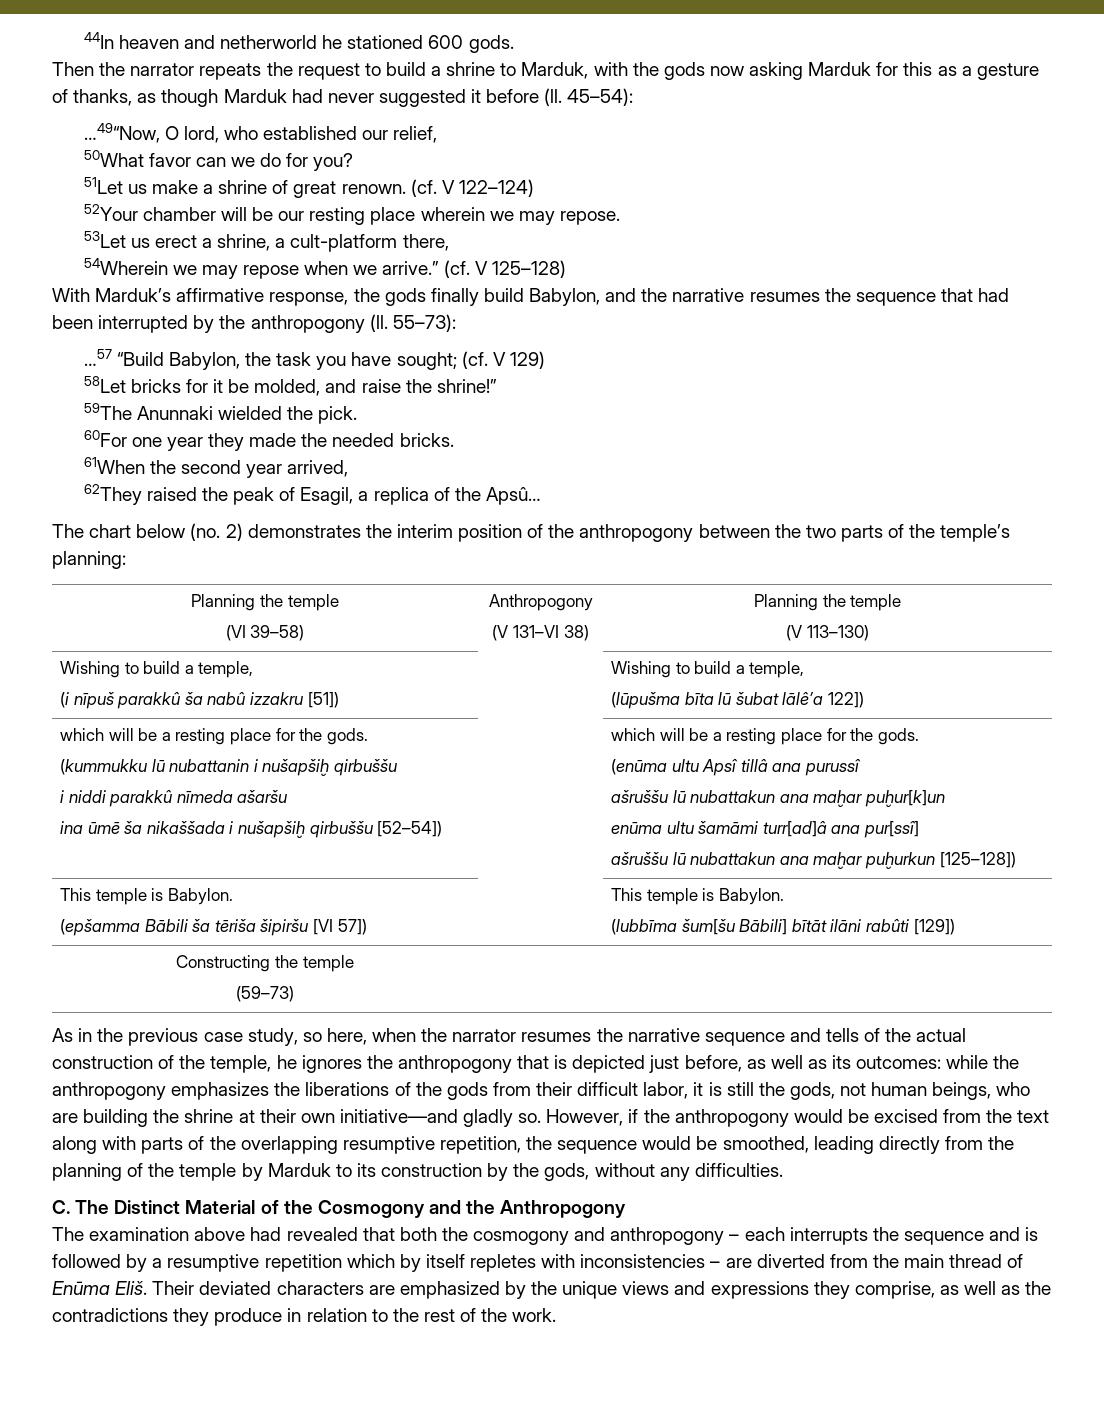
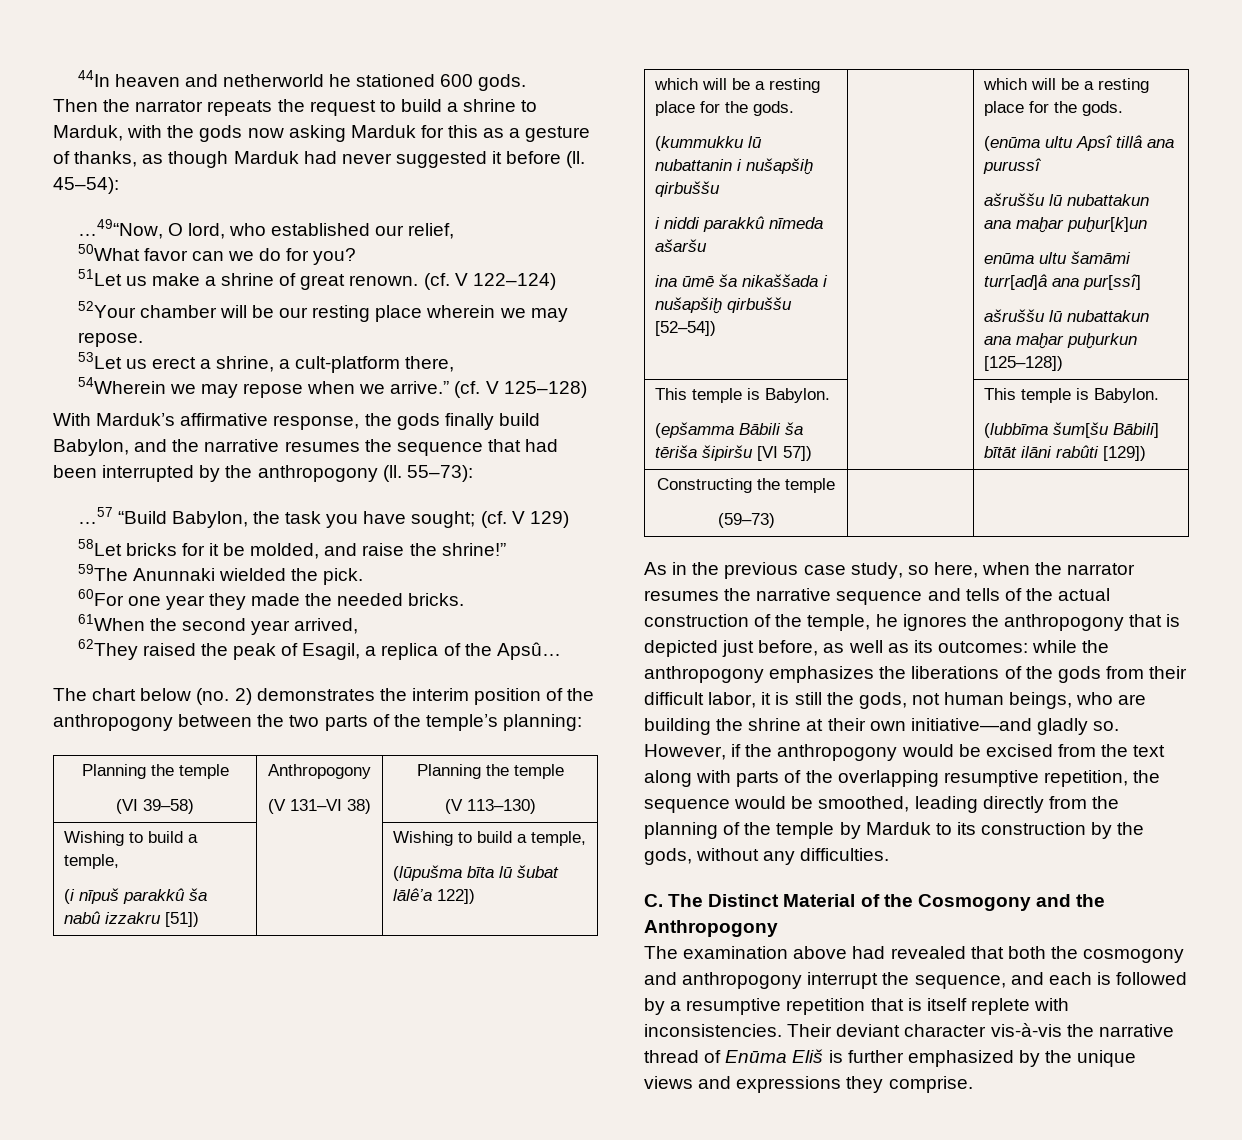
[729,1227,1021,1245] – each interrupts the sequence and -> [807,972,1092,989] interrupt the sequence, and each
[346,1254,1024,1272] [52,1281,395,1295] which by itself repletes with inconsistencies – are diverted from the main thread of Enūma Eliš. Their deviated characters are -> [870,998,1070,1015] [644,1023,1174,1037] [644,1049,904,1063] that is itself replete with inconsistencies. Their deviant character vis-à-vis the narrative thread of Enūma Eliš is further
[854,1281,1052,1299] [52,1308,557,1326] comprise, as well as the contradictions they produce in relation to the rest of the work. -> [888,1076,973,1093] comprise.

